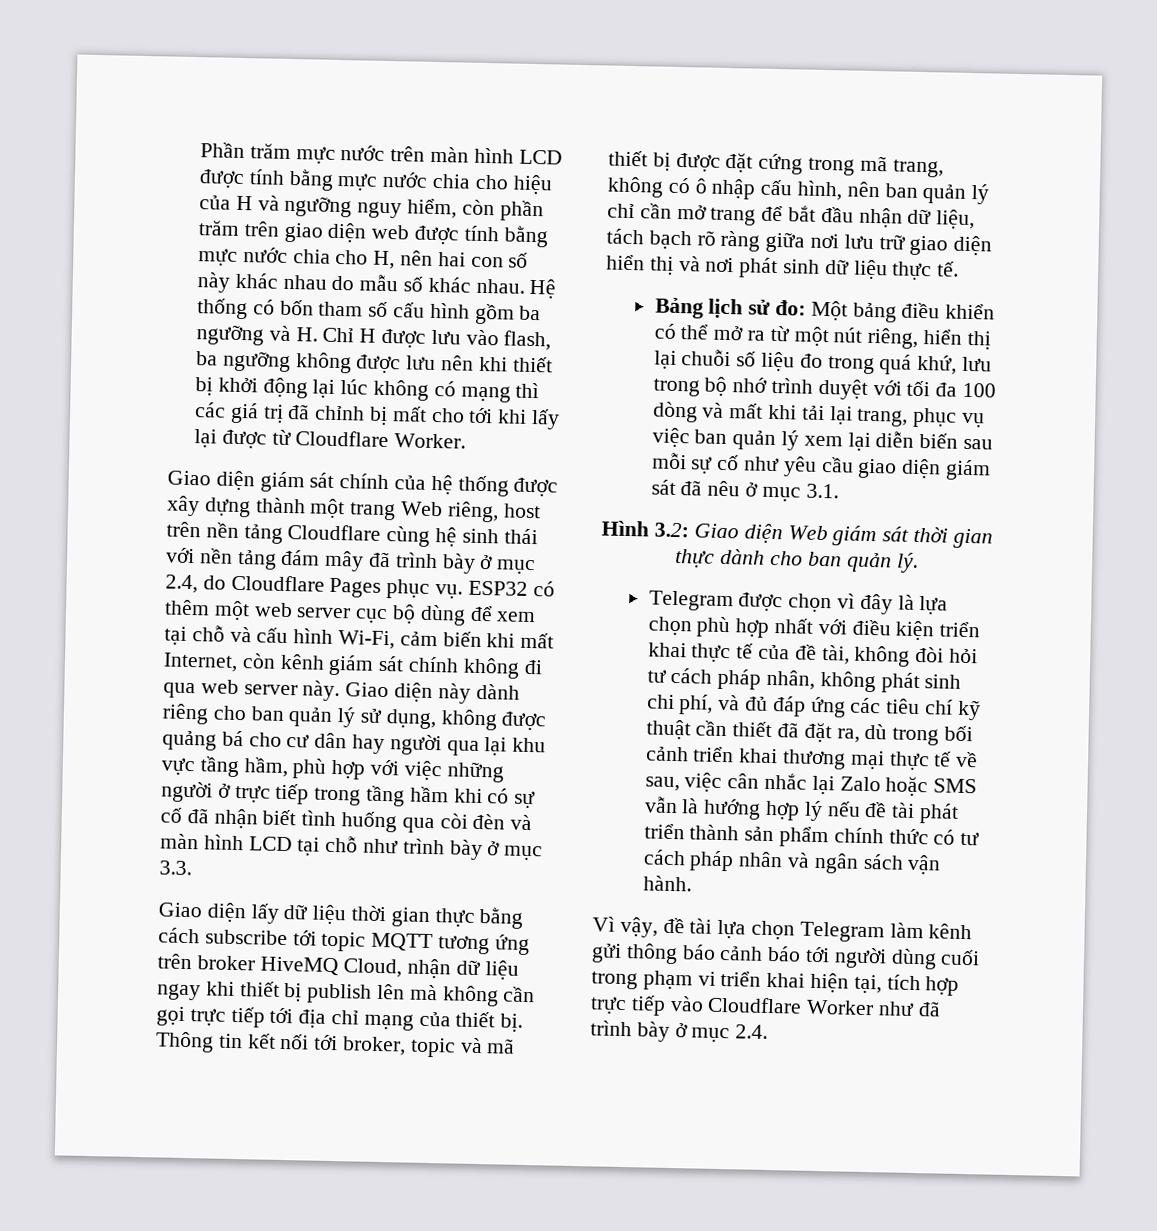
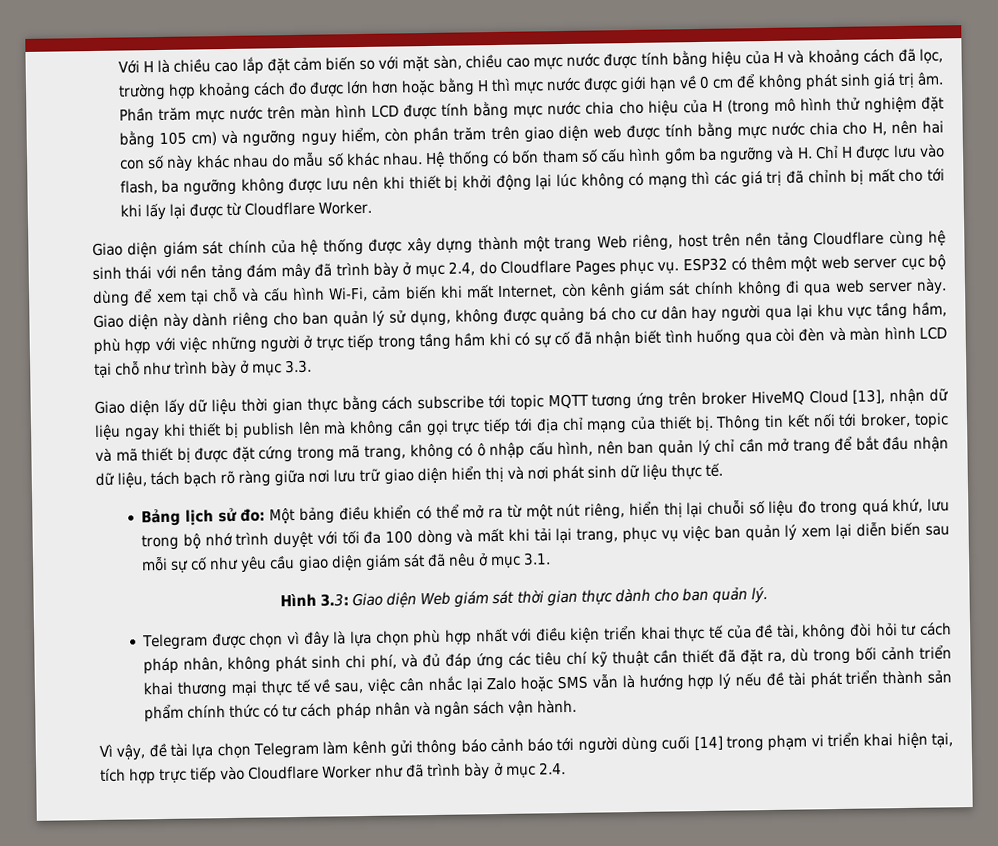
(199, 150) none -> [117,48,943,75] [117,72,944,101] Với H là chiều cao lắp đặt cảm biến so với mặt sàn, chiều cao mực nước được tính bằng hiệu của H và khoảng cách đã lọc, trường hợp khoảng cách đo được lớn hơn hoặc bằng H thì mực nước được giới hạn về 0 cm để không phát sinh giá trị âm.
(253, 203) none -> [726,96,945,116] [118,130,218,149] (trong mô hình thử nghiệm đặt bằng 105 cm)
[343,958,403,978] Cloud, -> [808,389,886,404] Cloud [13],
[654,522,690,538] 3.2: -> [320,593,350,607] 3.3:
(981, 957) none -> [693,735,723,751] [14]

